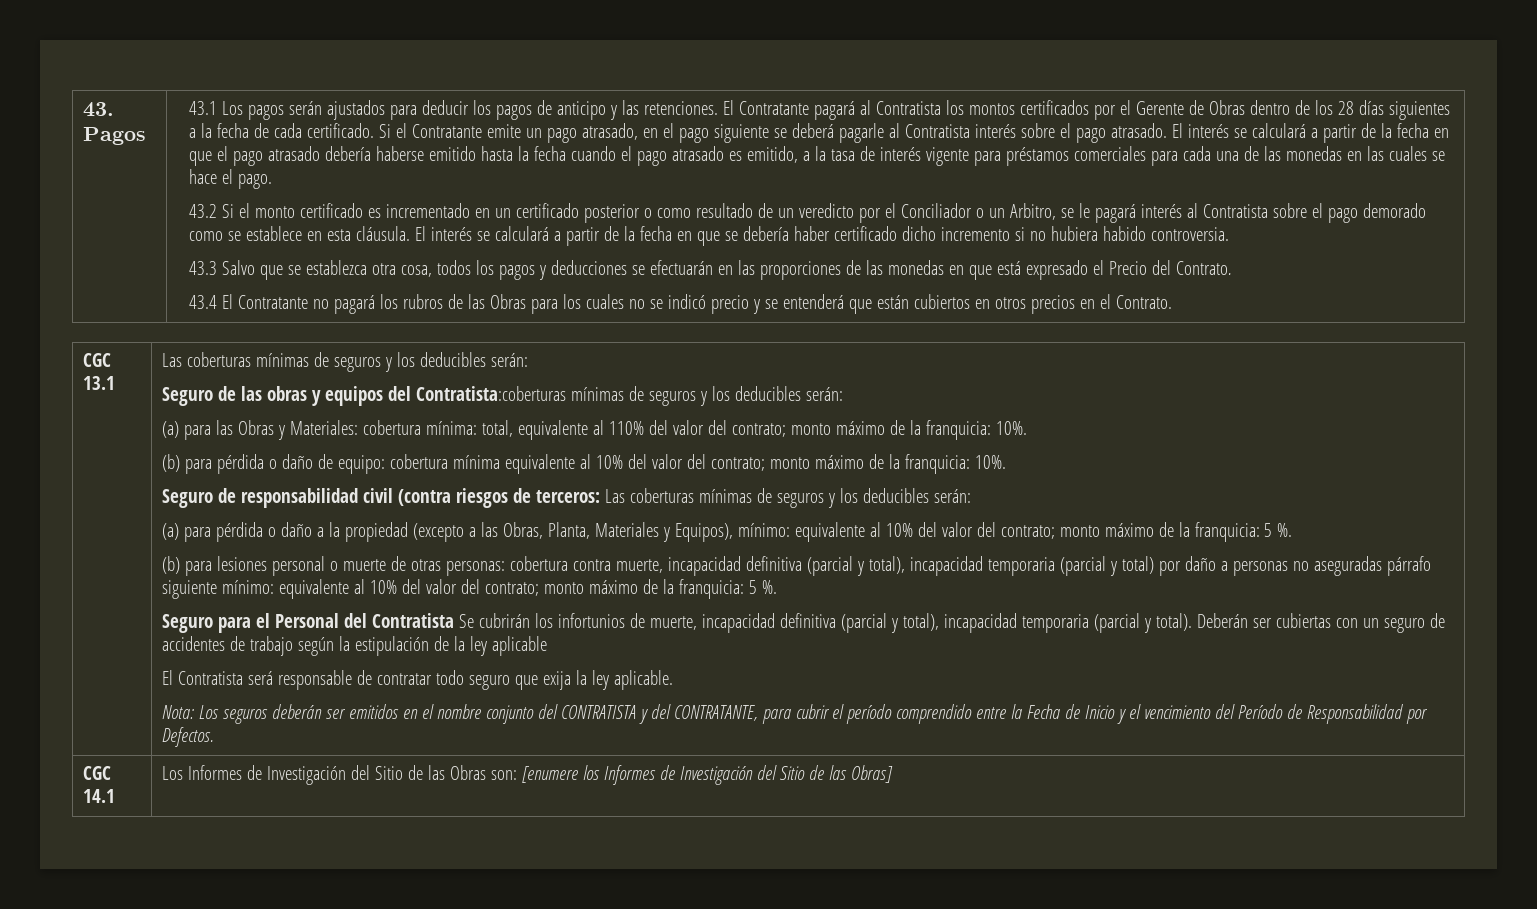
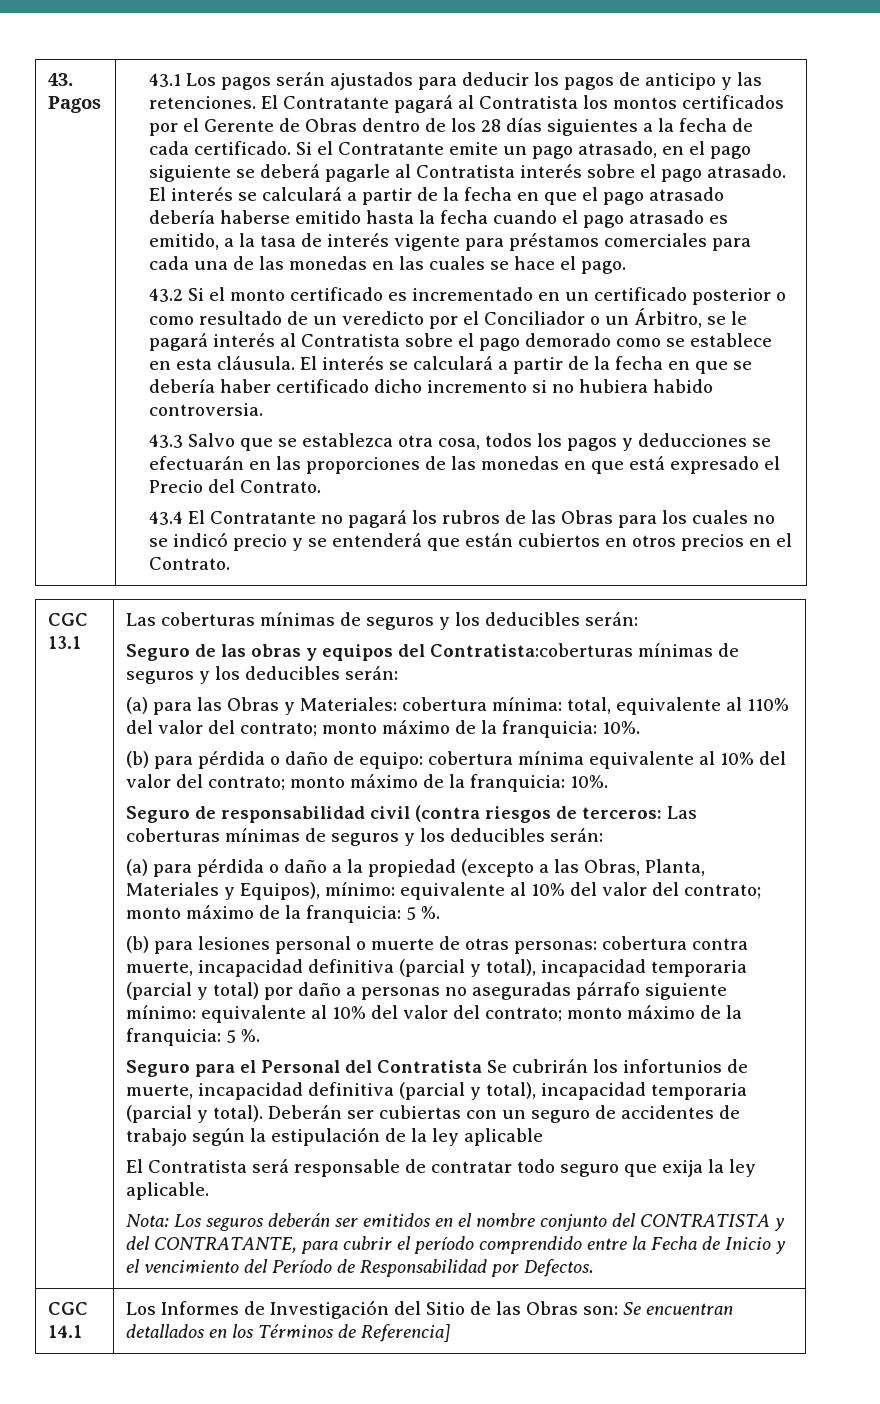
[1010,203,1057,220] Arbitro, -> [634,308,703,328] Árbitro,
[521,765,893,785] [enumere los Informes de Investigación del Sitio de las Obras] -> [622,1302,733,1315] [125,1324,450,1342] Se encuentran detallados en los Términos de Referencia]

